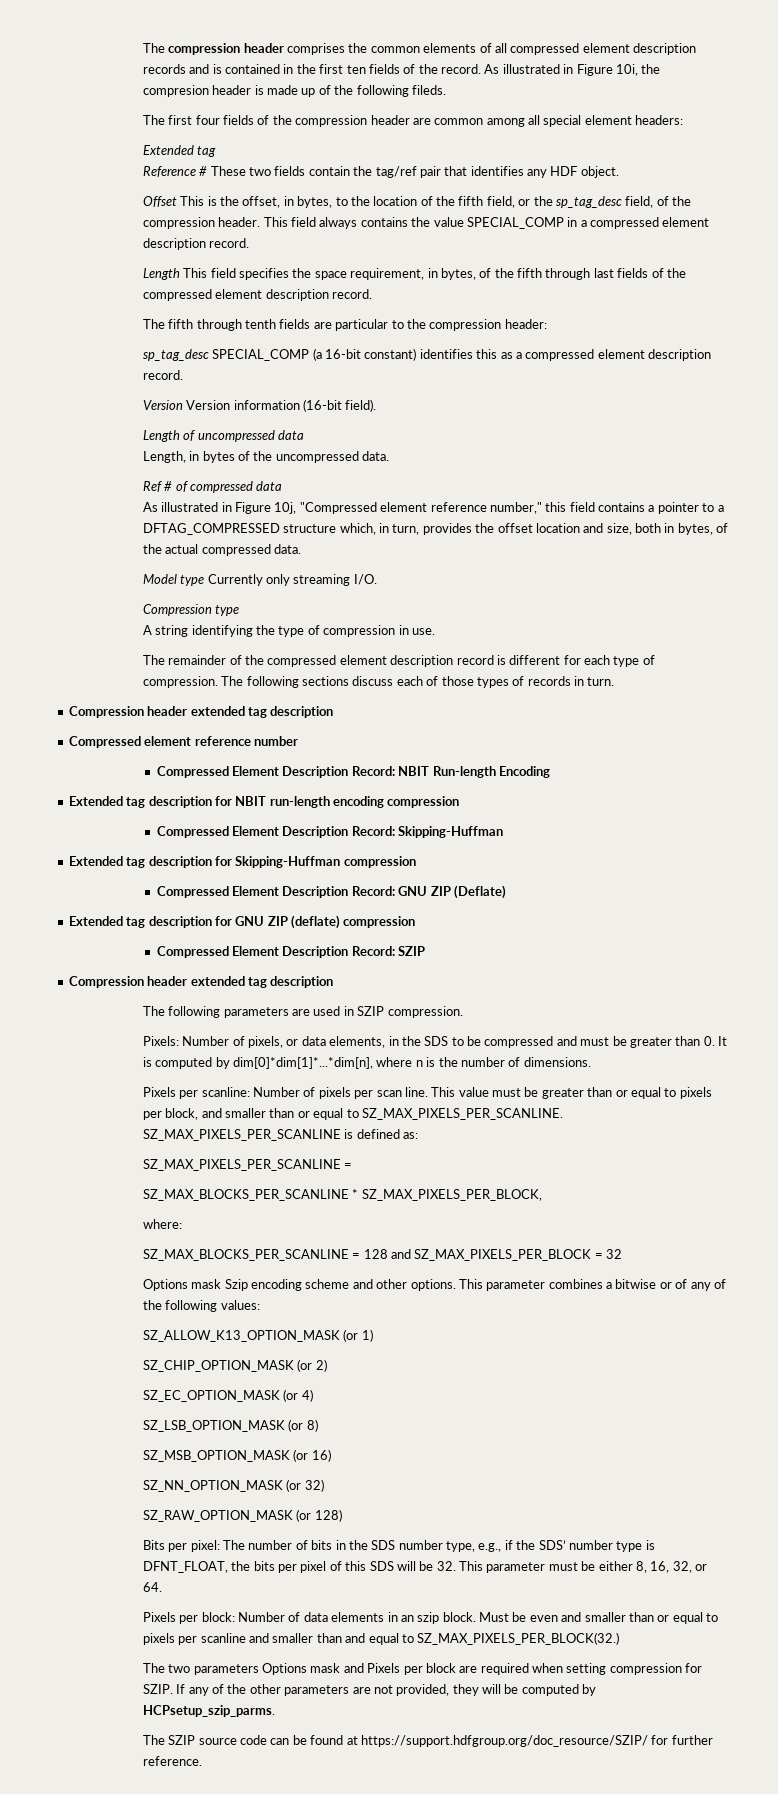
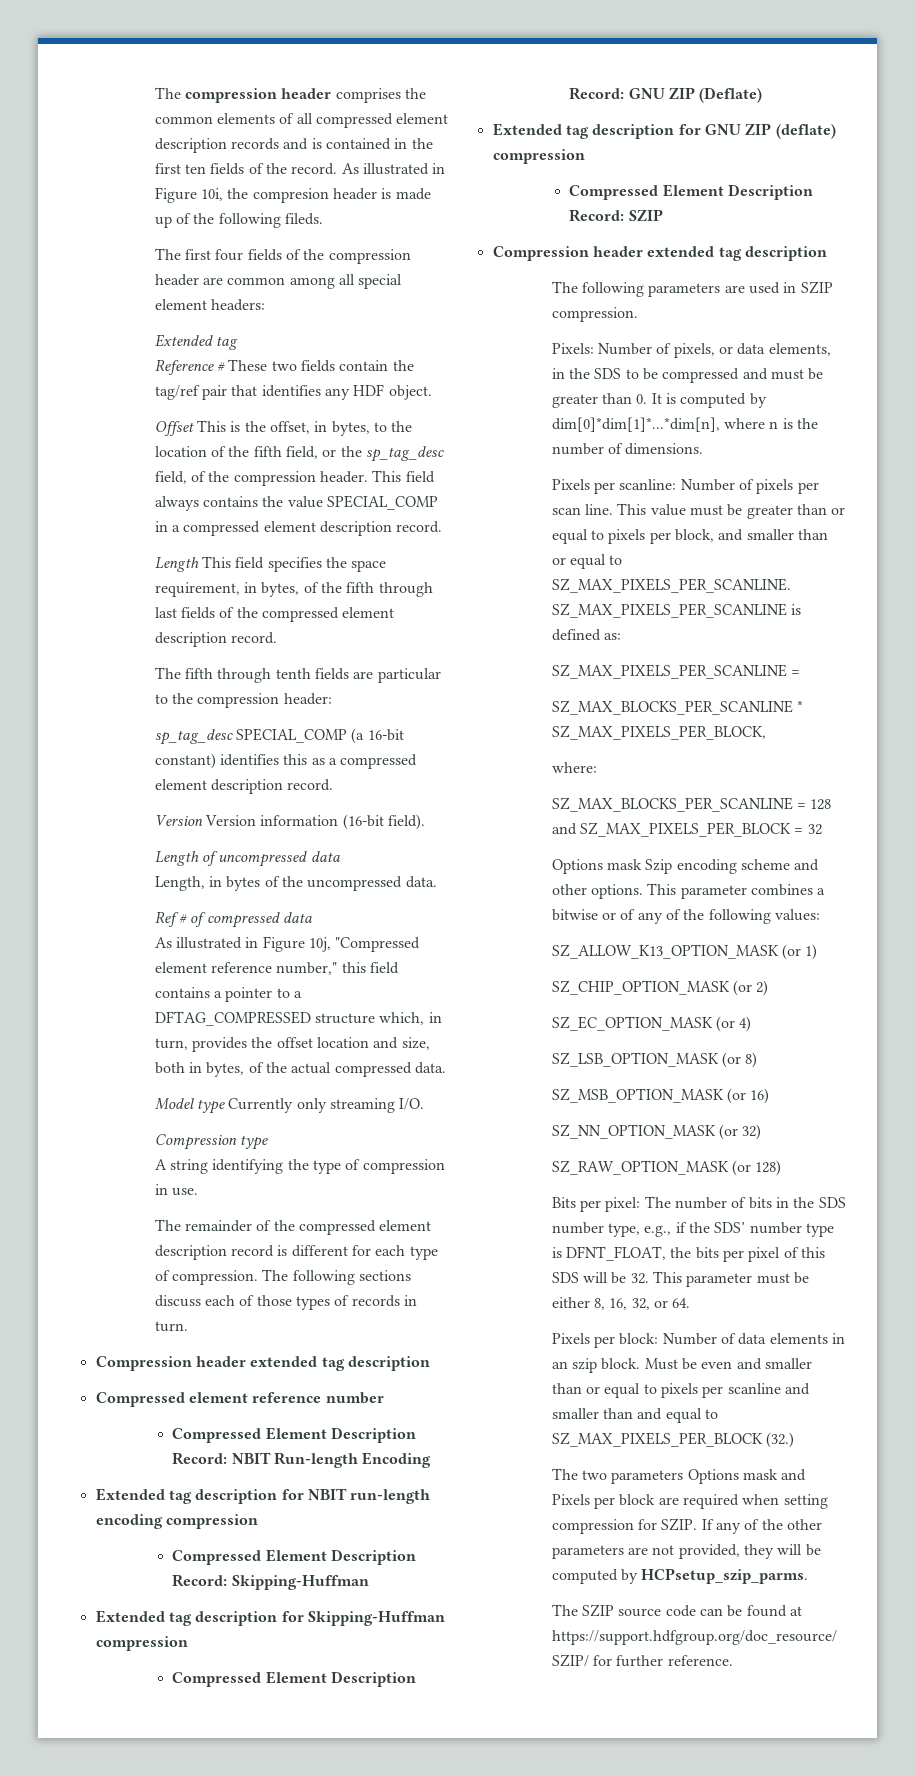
[417,1632,620,1645] SZ_MAX_PIXELS_PER_BLOCK(32.) -> [551,1432,794,1448] SZ_MAX_PIXELS_PER_BLOCK (32.)

